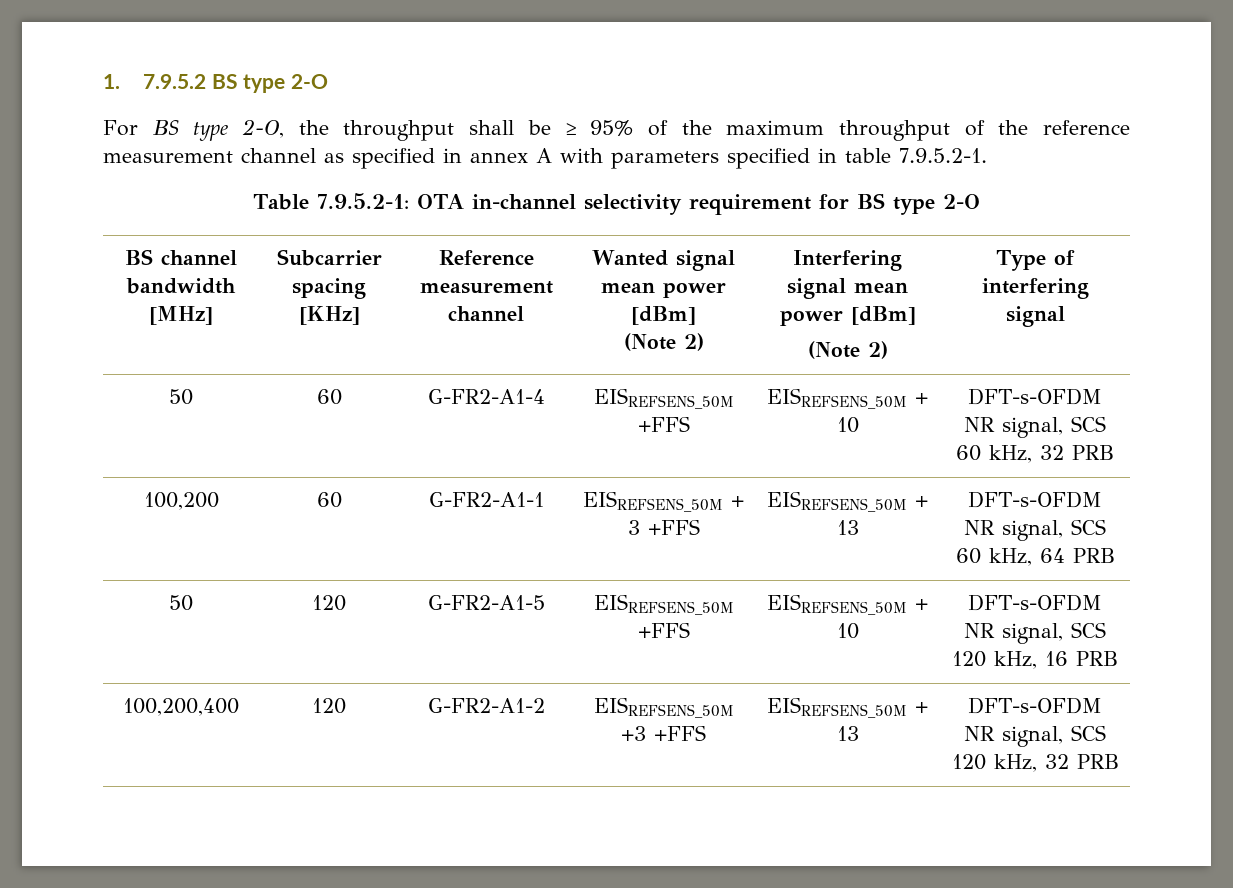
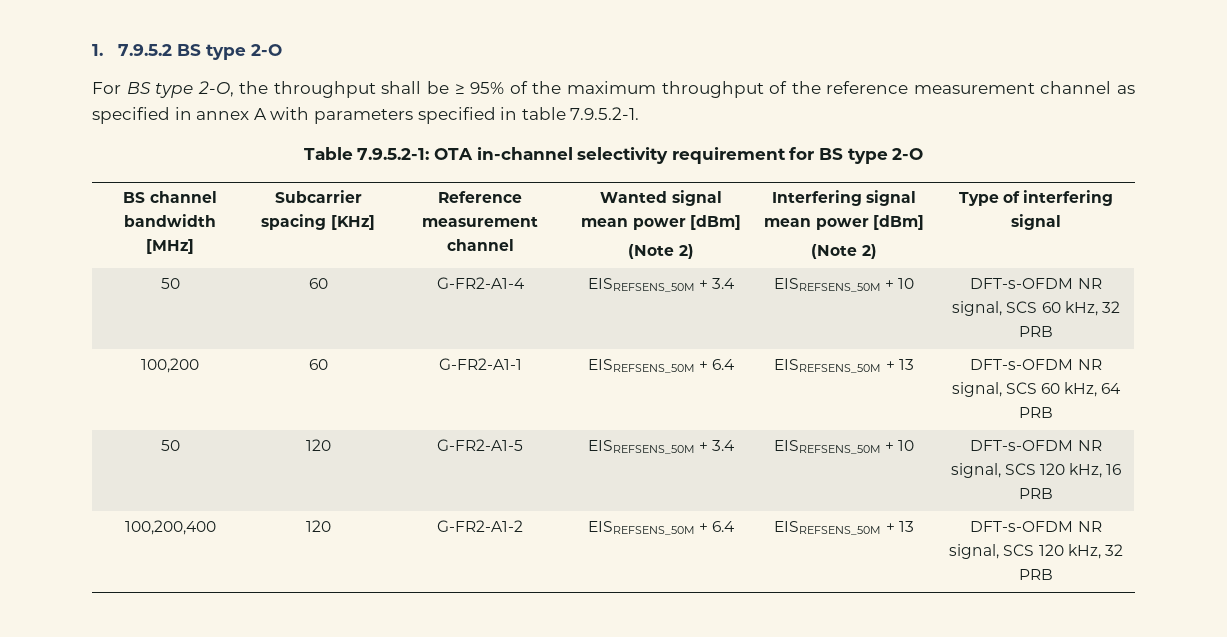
[637,416,690,432] +FFS -> [699,278,736,289] + 3.4
[627,519,700,535] 3 +FFS -> [712,359,736,370] 6.4
[637,622,690,638] +FFS -> [699,440,736,451] + 3.4
[621,725,706,741] +3 +FFS -> [699,521,736,532] + 6.4

